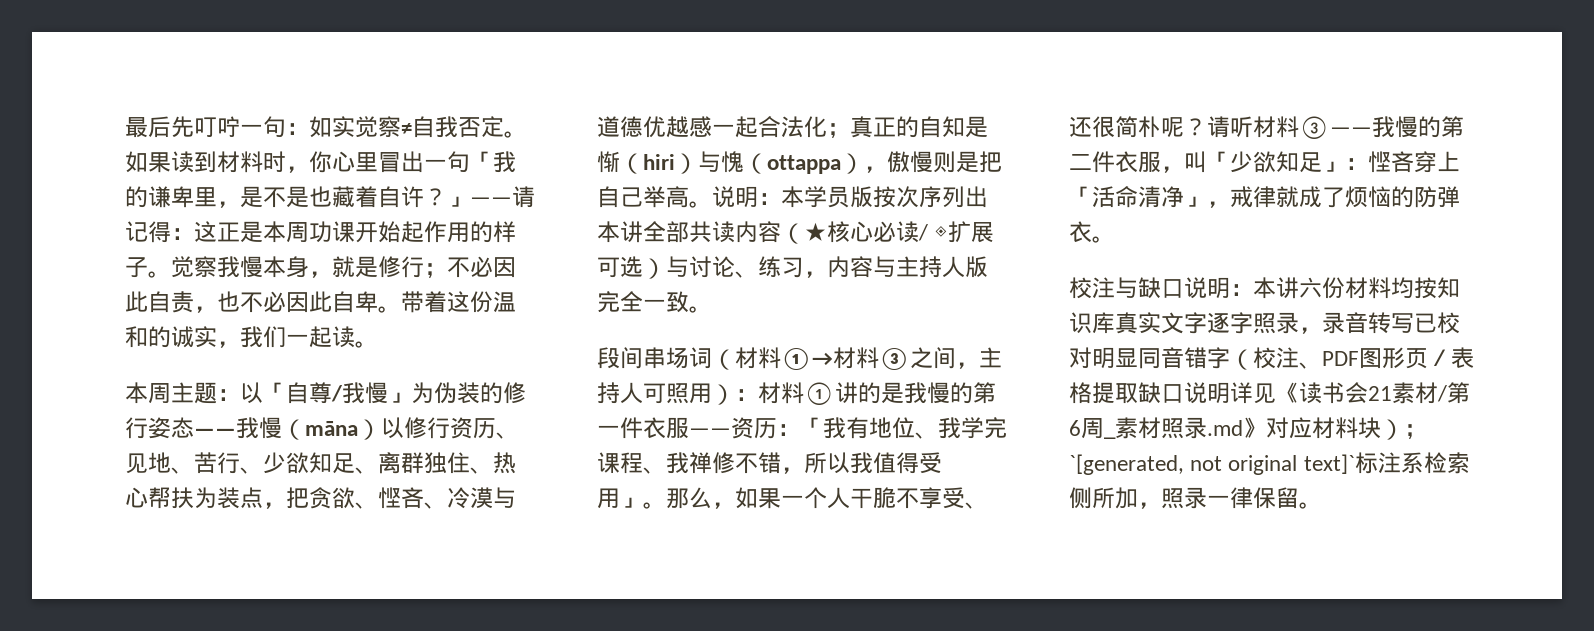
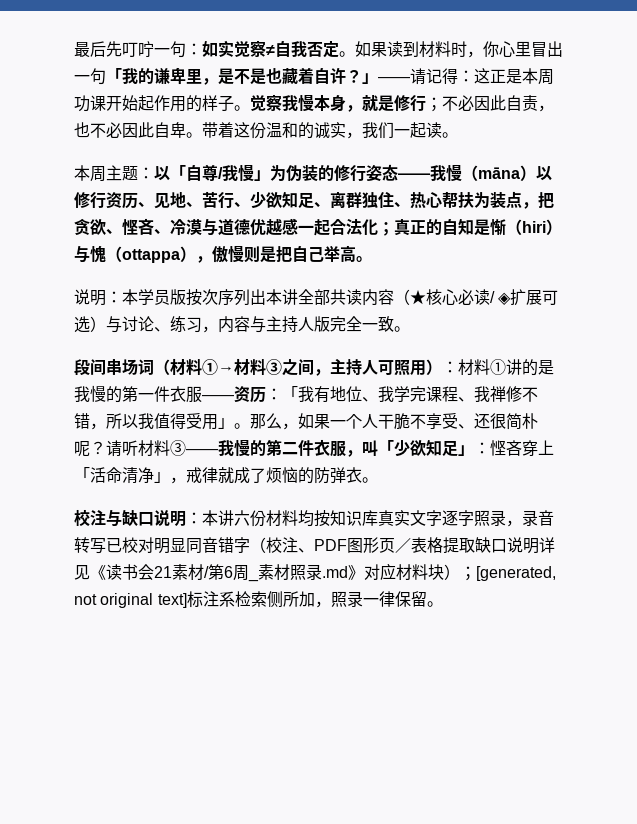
(712, 204) none -> (372, 259) //
[1069,454,1184,475] `[generated, -> [476,566,556,581] [generated,
[1303,454,1355,474] text]` -> [157,593,187,608] text]

